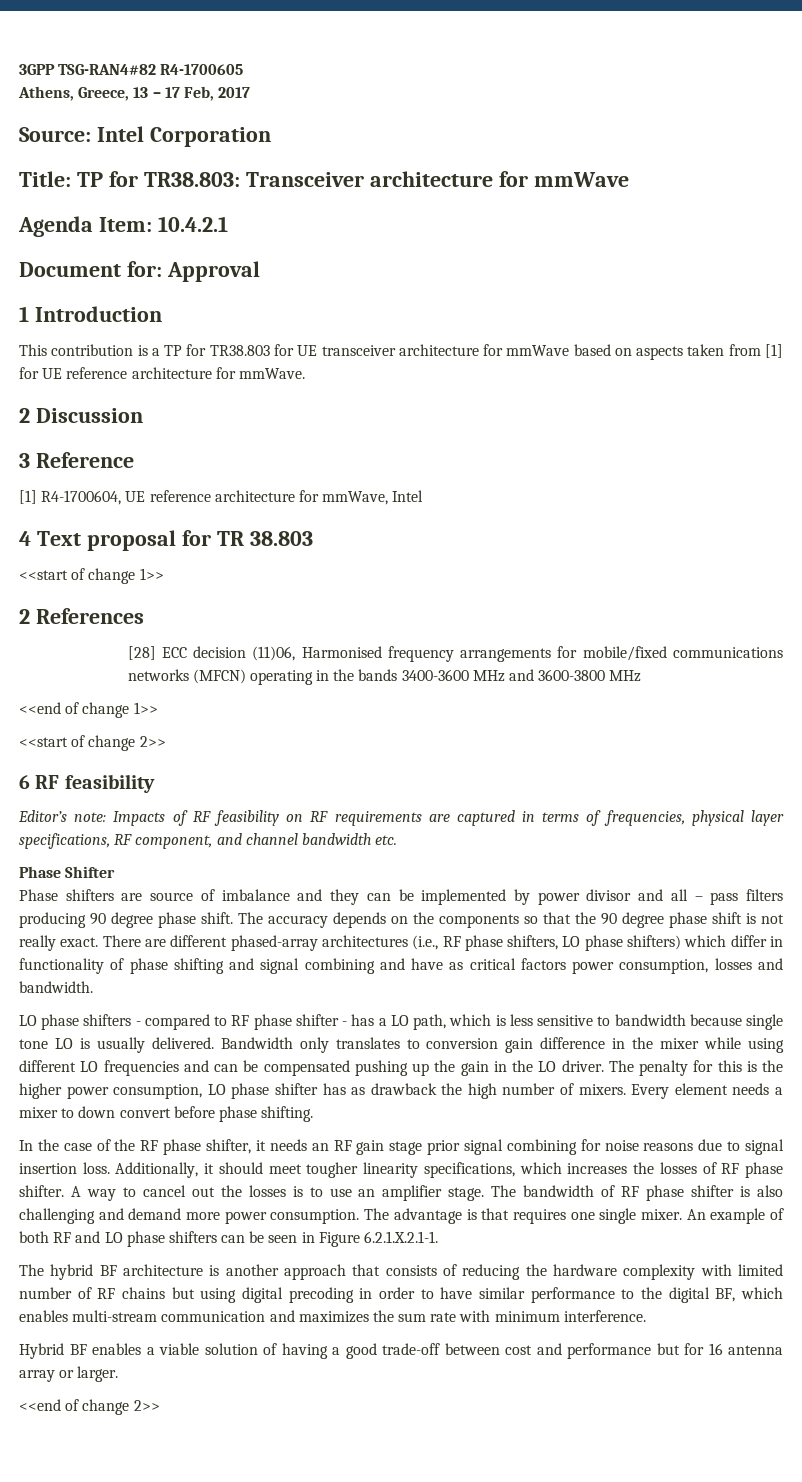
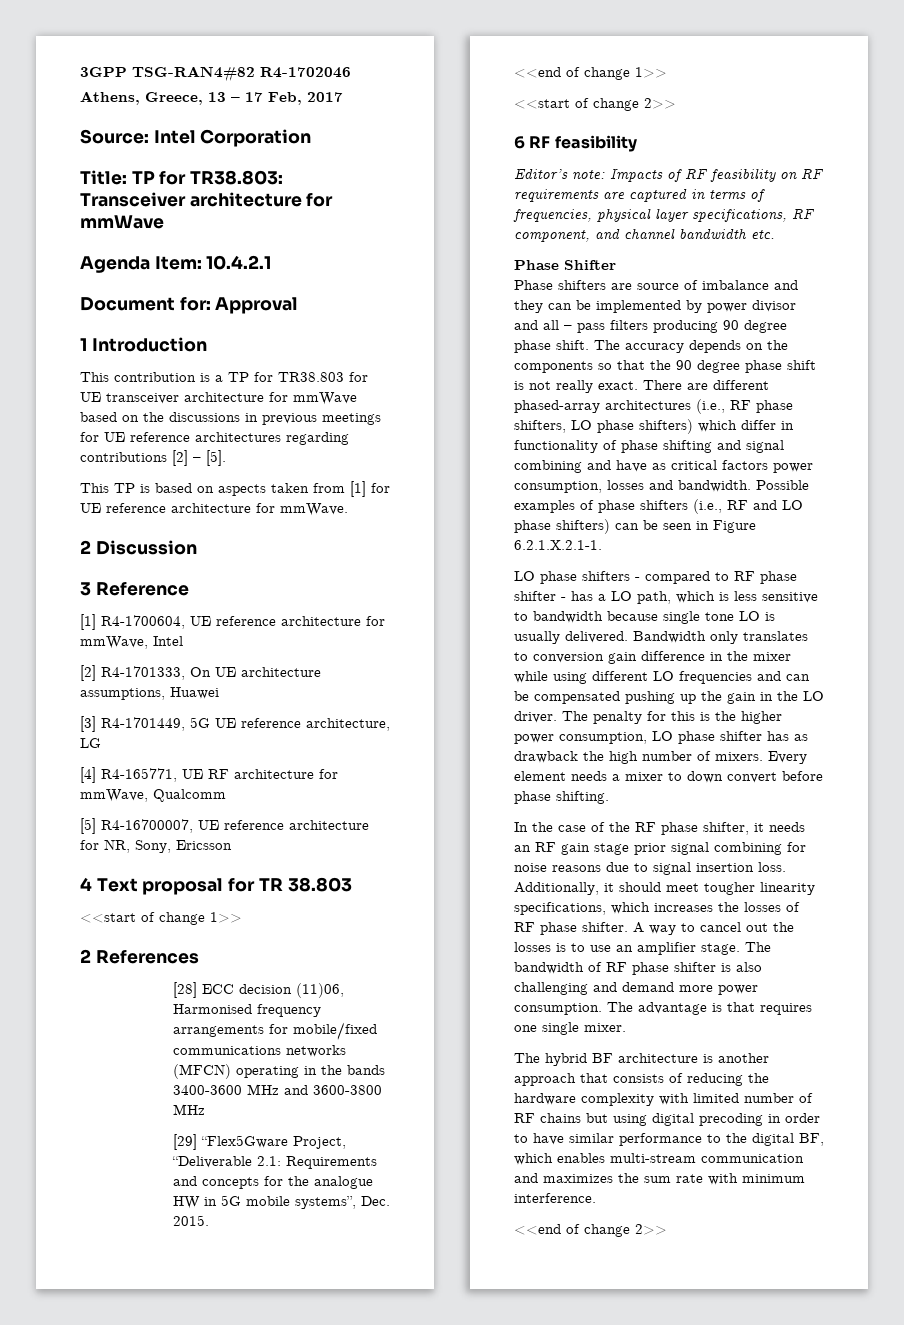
[160,64,244,75] R4-1700605 -> [260,67,351,78] R4-1702046
(632, 352) none -> [143,412,381,425] [80,432,349,445] [80,450,226,466] [80,483,214,493] the discussions in previous meetings for UE reference architectures regarding contributions [2] – [5]. // This TP is based on
(424, 496) none -> [80,665,321,681] [80,687,219,700] [80,716,390,732] [80,738,101,748] [80,767,338,783] [80,789,226,802] [80,818,369,834] [80,839,232,853] // [2] R4-1701333, On UE architecture assumptions, Huawei // [3] R4-1701449, 5G UE reference architecture, LG // [4] R4-165771, UE RF architecture for mmWave, Qualcomm // [5] R4-16700007, UE reference architecture for NR, Sony, Ericsson
(642, 676) none -> [173,1134,346,1150] [172,1156,377,1169] [173,1176,373,1189] [173,1195,390,1209] [173,1215,209,1226] // [29] “Flex5Gware Project, “Deliverable 2.1: Requirements and concepts for the analogue HW in 5G mobile systems”, Dec. 2015.
(93, 987) none -> [756,480,809,490] [514,499,803,514] [514,519,756,534] [514,540,602,550] Possible examples of phase shifters (i.e., RF and LO phase shifters) can be seen in Figure 6.2.1.X.2.1-1.
[686,1208,784,1224] [19,1231,439,1247] An example of both RF and LO phase shifters can be seen in Figure 6.2.1.X.2.1-1. -> (626, 1027) none
[19,1343,783,1359] [19,1366,119,1382] // Hybrid BF enables a viable solution of having a good trade-off between cost and performance but for 16 antenna array or larger. -> (596, 1198) none

